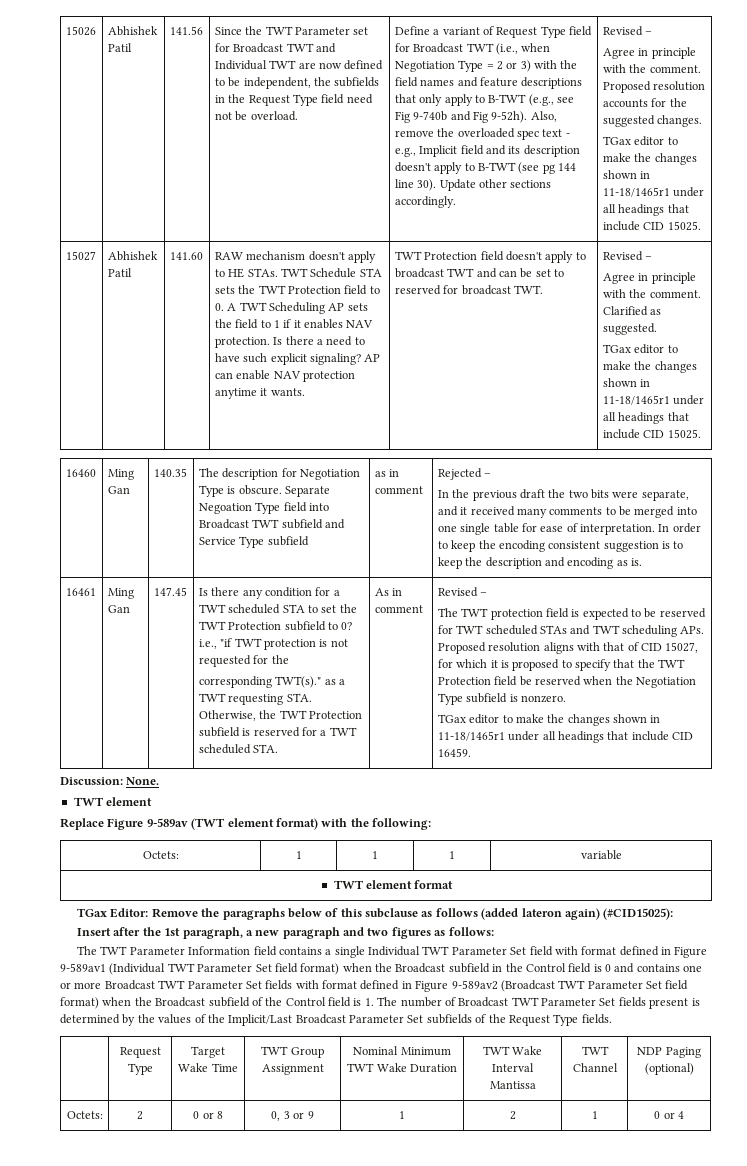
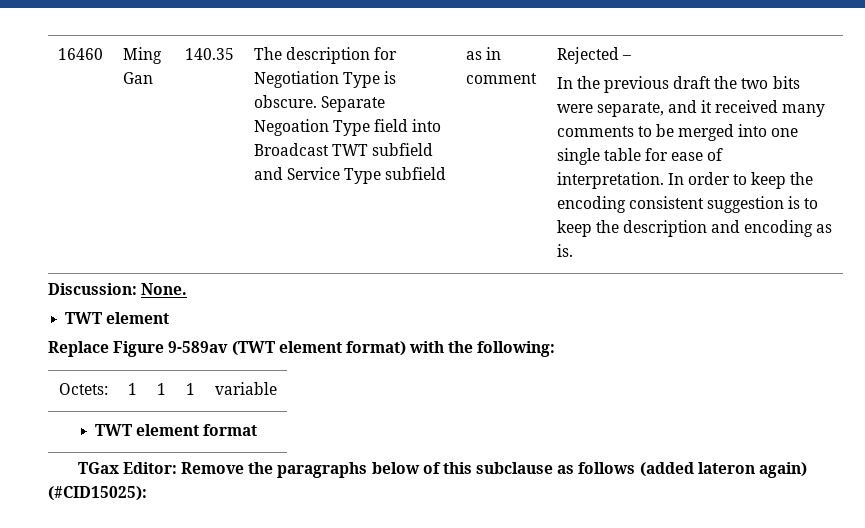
[65,26,96,36] [107,26,158,36] [107,43,132,52] [169,26,203,35] [214,26,369,35] [214,43,336,53] [214,60,384,70] [214,77,380,89] [214,94,373,106] [214,111,298,121] [394,26,593,38] [394,43,551,55] [394,60,578,72] [394,77,583,89] [394,94,575,106] [394,111,557,123] [394,128,570,140] [394,145,580,157] [394,162,577,174] [394,179,552,191] [394,196,456,208] [602,26,653,36] [602,47,696,59] [602,64,701,73] [602,81,706,93] [602,98,687,108] [602,115,703,127] [602,136,678,146] [602,153,697,165] [602,170,651,179] [602,187,705,197] [602,204,689,216] [602,221,701,231] [65,251,96,261] [107,251,158,261] [107,268,132,277] [169,252,203,260] [214,251,376,263] [214,268,382,278] [214,285,380,295] [214,302,368,314] [214,319,374,329] [214,336,365,348] [214,353,381,365] [214,370,355,382] [214,388,305,399] [394,251,586,263] [394,268,565,278] [394,285,543,295] [602,251,653,261] [602,272,696,284] [602,289,701,298] [602,306,662,316] [602,323,657,335] [602,344,678,354] [602,361,697,373] [602,378,651,387] [602,395,705,405] [602,412,689,424] [602,429,701,439] 15026 | Abhishek Patil | 141.56 | Since the TWT Parameter set for Broadcast TWT and Individual TWT are now defined to be independent, the subfields in the Request Type field need not be overload. | Define a variant of Request Type field for Broadcast TWT (i.e., when Negotiation Type = 2 or 3) with the field names and feature descriptions that only apply to B-TWT (e.g., see Fig 9-740b and Fig 9-52h). Also, remove the overloaded spec text - e.g., Implicit field and its description doesn't apply to B-TWT (see pg 144 line 30). Update other sections accordingly. | Revised – // Agree in principle with the comment. Proposed resolution accounts for the suggested changes. // TGax editor to make the changes shown in 11-18/1465r1 under all headings that include CID 15025. // 15027 | Abhishek Patil | 141.60 | RAW mechanism doesn't apply to HE STAs. TWT Schedule STA sets the TWT Protection field to 0. A TWT Scheduling AP sets the field to 1 if it enables NAV protection. Is there a need to have such explicit signaling? AP can enable NAV protection anytime it wants. | TWT Protection field doesn't apply to broadcast TWT and can be set to reserved for broadcast TWT. | Revised – // Agree in principle with the comment. Clarified as suggested. // TGax editor to make the changes shown in 11-18/1465r1 under all headings that include CID 15025. // -> (57, 54) none
[65,588,96,596] [107,588,134,599] [107,605,130,613] [153,587,187,596] [198,587,340,599] [198,604,357,614] [198,621,353,631] [198,638,348,650] [198,655,289,667] [198,676,345,688] [198,693,312,705] [198,710,362,721] [198,727,357,737] [198,744,279,754] [374,588,403,596] [374,605,423,613] [437,587,488,597] [437,608,706,620] [437,625,705,637] [437,642,699,654] [437,659,686,671] [437,676,697,688] [437,693,566,705] [437,714,661,726] [437,731,694,743] [437,748,471,757] // 16461 | Ming Gan | 147.45 | Is there any condition for a TWT scheduled STA to set the TWT Protection subfield to 0? i.e., "if TWT protection is not requested for the // corresponding TWT(s)." as a TWT requesting STA. Otherwise, the TWT Protection subfield is reserved for a TWT scheduled STA. | As in comment | Revised – // The TWT protection field is expected to be reserved for TWT scheduled STAs and TWT scheduling APs. Proposed resolution aligns with that of CID 15027, for which it is proposed to specify that the TWT Protection field be reserved when the Negotiation Type subfield is nonzero. // TGax editor to make the changes shown in 11-18/1465r1 under all headings that include CID 16459. -> (573, 250) none
[77,927,494,939] [77,946,708,958] [60,963,703,975] [60,980,689,992] [60,997,700,1009] [60,1014,612,1026] [119,1047,161,1058] [127,1063,153,1075] [191,1046,225,1058] [178,1063,238,1072] [261,1046,324,1058] [261,1064,324,1075] [353,1046,451,1056] [347,1063,457,1073] [482,1046,543,1055] [492,1063,534,1072] [489,1081,536,1089] [581,1046,609,1055] [572,1063,618,1072] [637,1047,701,1058] [644,1063,694,1075] [66,1111,103,1119] [137,1111,143,1120] [193,1111,223,1119] [271,1111,314,1121] [399,1111,406,1119] [509,1111,516,1120] [591,1111,598,1119] [654,1111,684,1119] // Insert after the 1st paragraph, a new paragraph and two figures as follows: // The TWT Parameter Information field contains a single Individual TWT Parameter Set field with format defined in Figure 9-589av1 (Individual TWT Parameter Set field format) when the Broadcast subfield in the Control field is 0 and contains one or more Broadcast TWT Parameter Set fields with format defined in Figure 9-589av2 (Broadcast TWT Parameter Set field format) when the Broadcast subfield of the Control field is 1. The number of Broadcast TWT Parameter Set fields present is determined by the values of the Implicit/Last Broadcast Parameter Set subfields of the Request Type fields. // | Request Type | Target Wake Time | TWT Group Assignment | Nominal Minimum TWT Wake Duration | TWT Wake Interval Mantissa | TWT Channel | NDP Paging (optional) // Octets: | 2 | 0 or 8 | 0, 3 or 9 | 1 | 2 | 1 | 0 or 4 -> (147, 493) none

